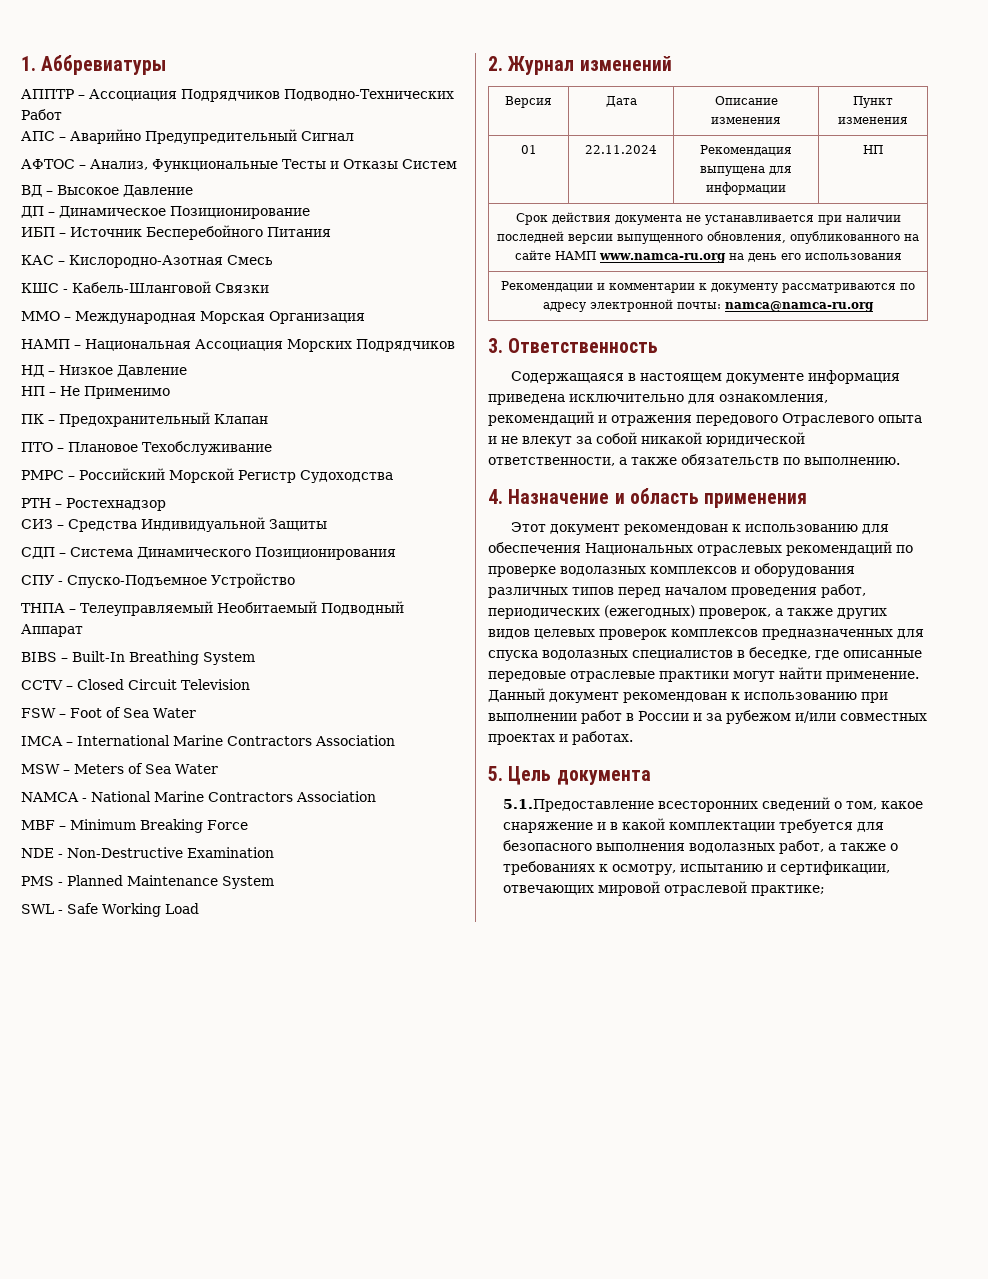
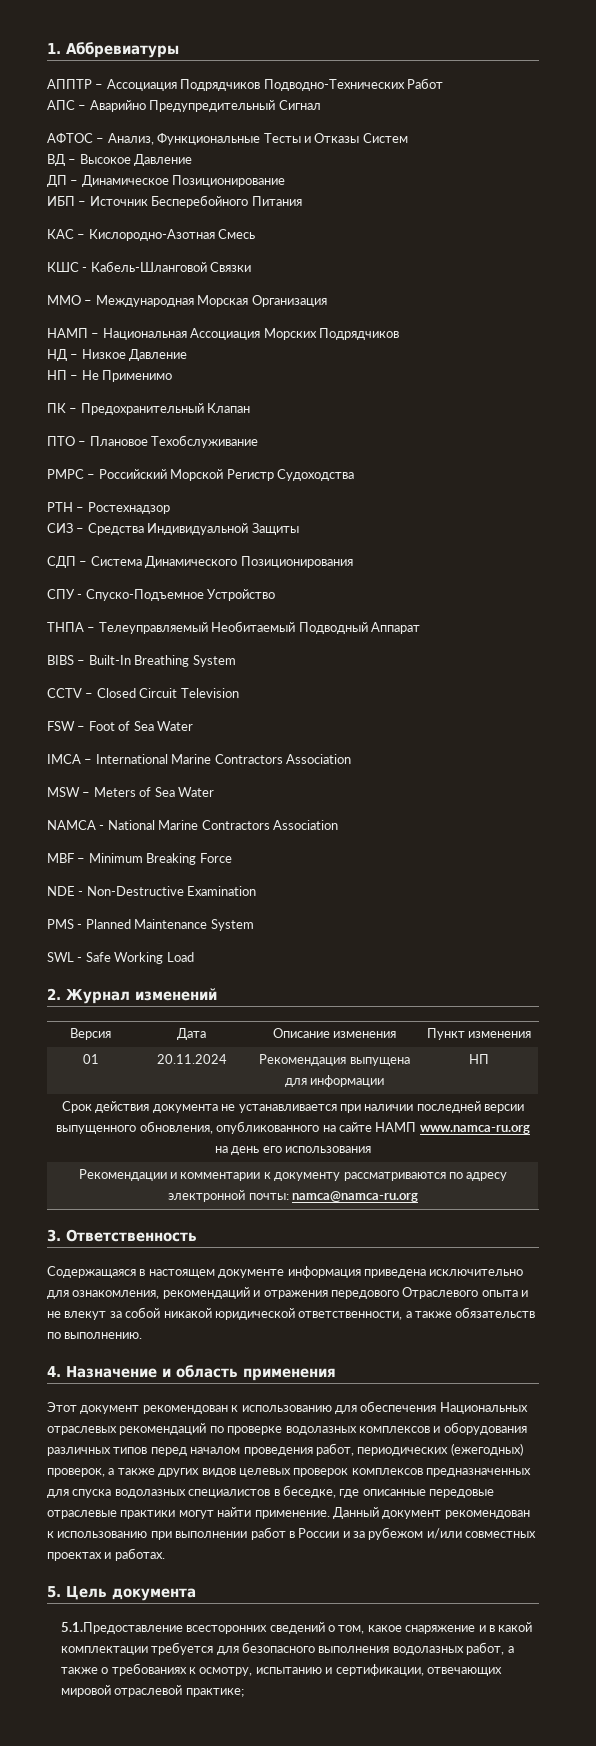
[585,145,657,154] 22.11.2024 -> [156,1054,227,1064] 20.11.2024

